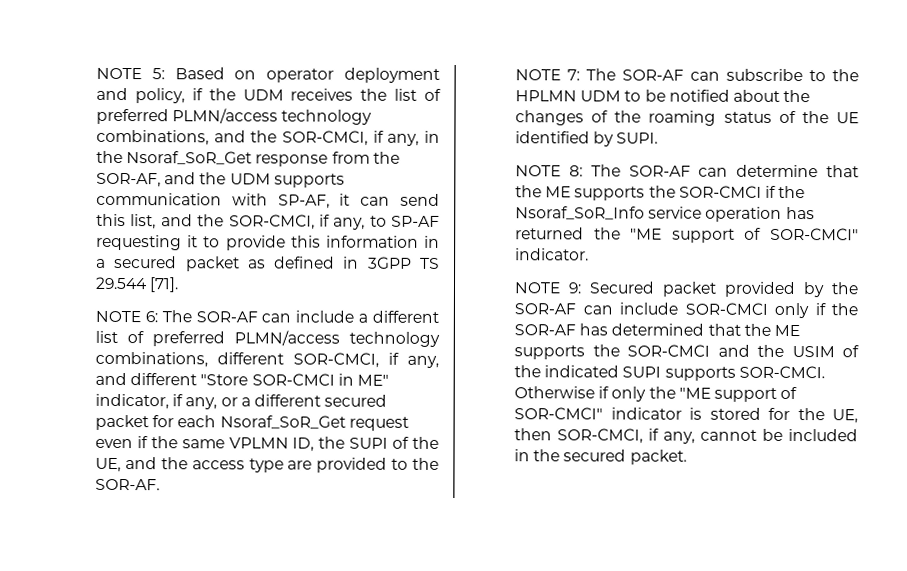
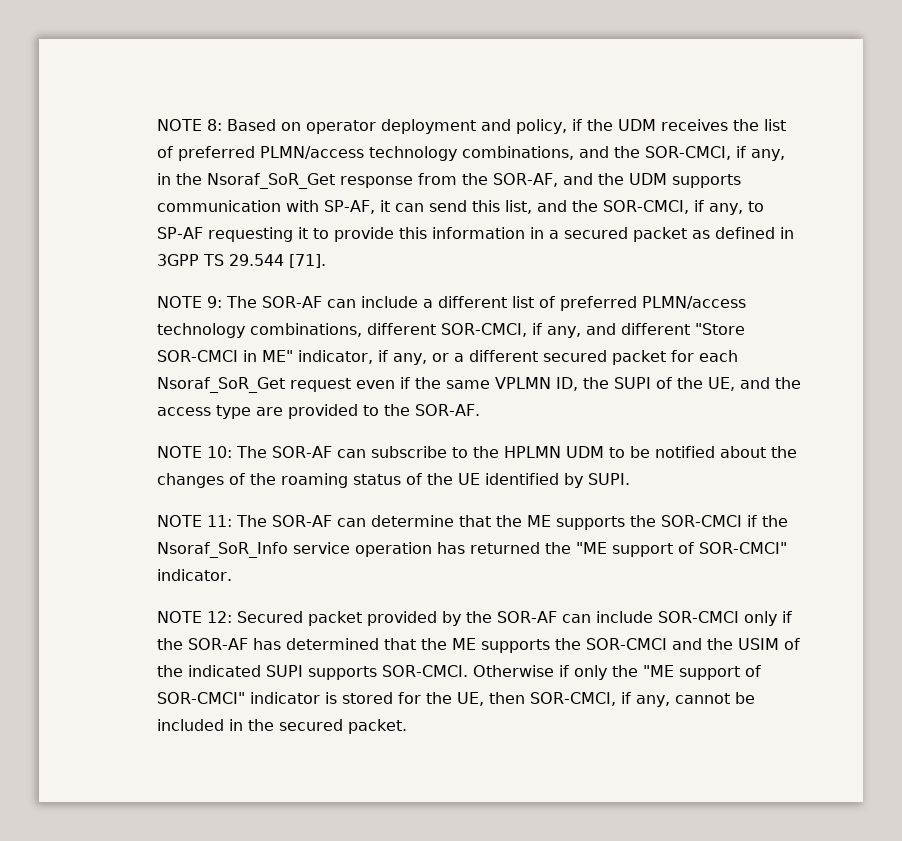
[96,67,165,80] NOTE 5: -> [157,119,223,131] NOTE 8:
[144,311,158,323] 6: -> [207,296,223,308] 9:
[567,69,581,81] 7: -> [207,446,233,458] 10:
[568,165,583,177] 8: -> [207,515,233,527] 11:
[568,282,583,294] 9: -> [207,611,233,623] 12:

